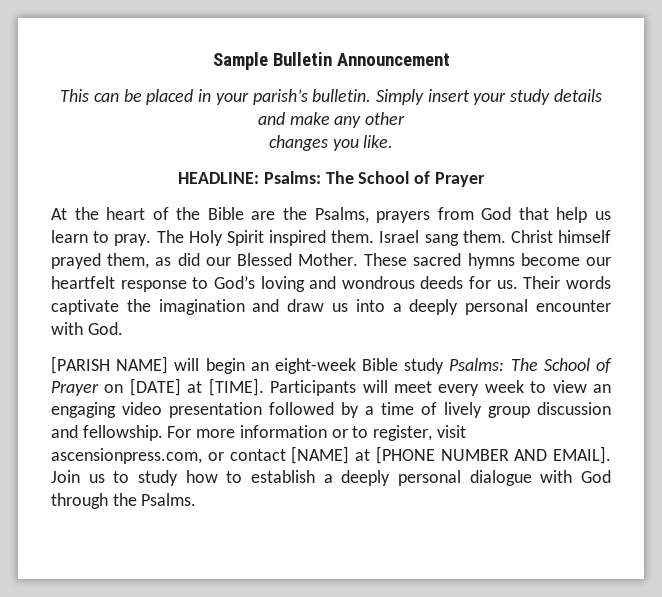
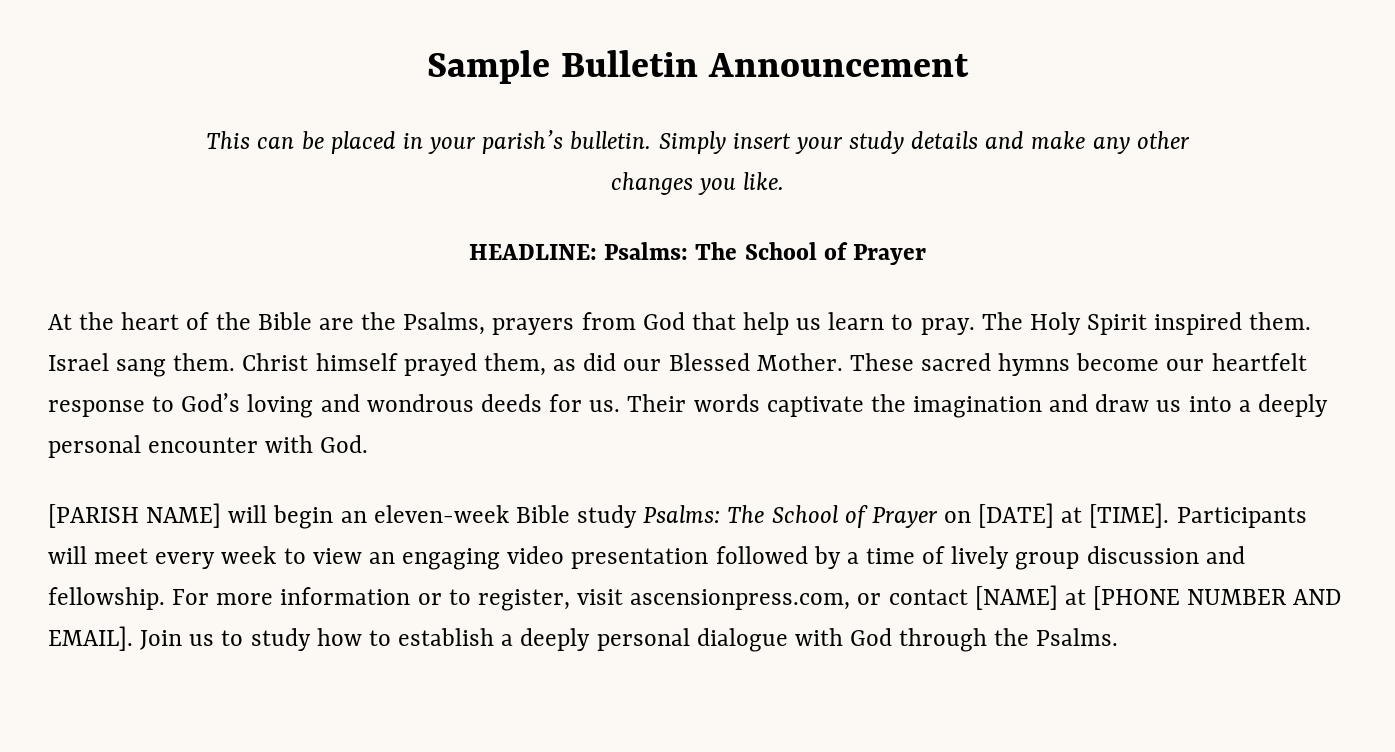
[274,358,356,374] eight-week -> [373,505,509,523] eleven-week

